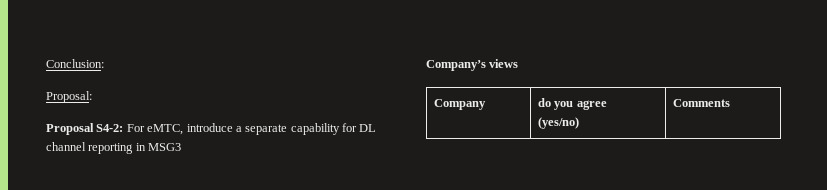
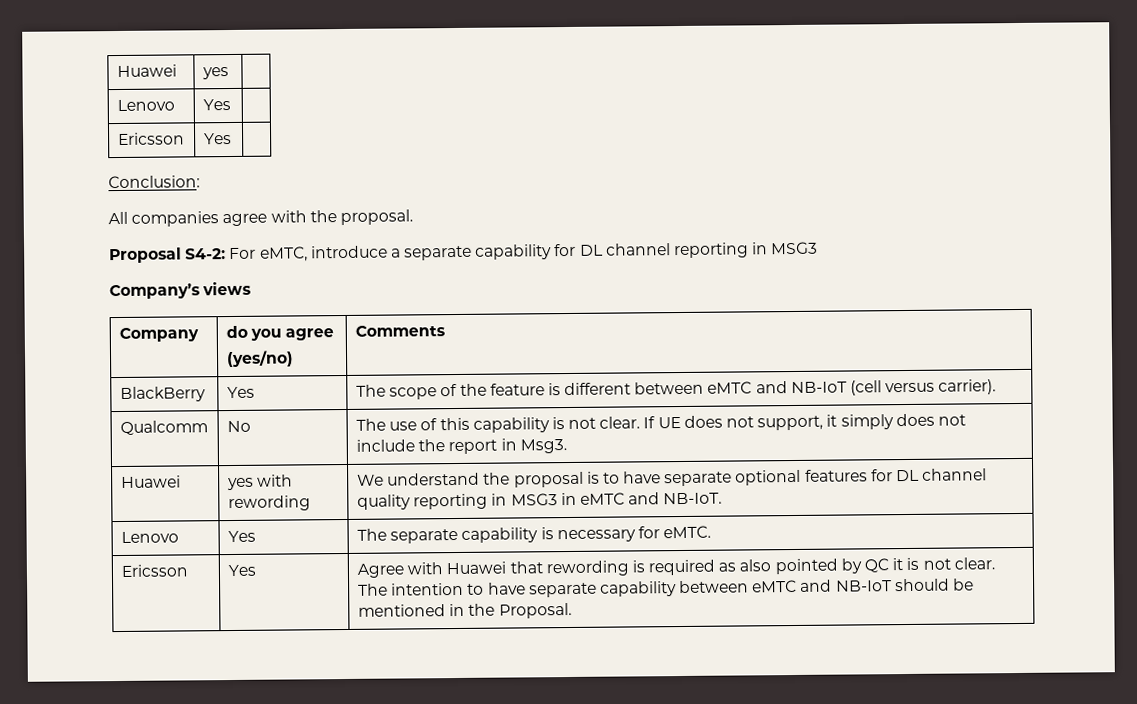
[46,59,104,68] [46,91,92,103] Conclusion: // Proposal: -> [116,64,177,78] [201,67,229,80] [116,99,175,112] [202,98,231,111] [117,132,185,146] [203,132,232,145] [108,175,200,189] [108,209,413,227] Huawei | yes | // Lenovo | Yes | // Ericsson | Yes | // Conclusion: // All companies agree with the proposal.
(730, 103) none -> [119,386,206,402] [226,386,255,399] [355,379,997,400] [119,420,208,435] [226,420,251,433] [355,413,966,433] [355,438,567,455] [120,475,181,488] [226,474,294,491] [227,495,311,512] [356,468,988,488] [356,492,723,510] [120,531,179,543] [227,530,256,543] [356,525,712,544] [120,564,188,577] [227,564,256,577] [356,557,995,578] [357,578,975,598] [357,602,572,619] // BlackBerry | Yes | The scope of the feature is different between eMTC and NB-IoT (cell versus carrier). // Qualcomm | No | The use of this capability is not clear. If UE does not support, it simply does not include the report in Msg3. // Huawei | yes with rewording | We understand the proposal is to have separate optional features for DL channel quality reporting in MSG3 in eMTC and NB-IoT. // Lenovo | Yes | The separate capability is necessary for eMTC. // Ericsson | Yes | Agree with Huawei that rewording is required as also pointed by QC it is not clear. The intention to have separate capability between eMTC and NB-IoT should be mentioned in the Proposal.

